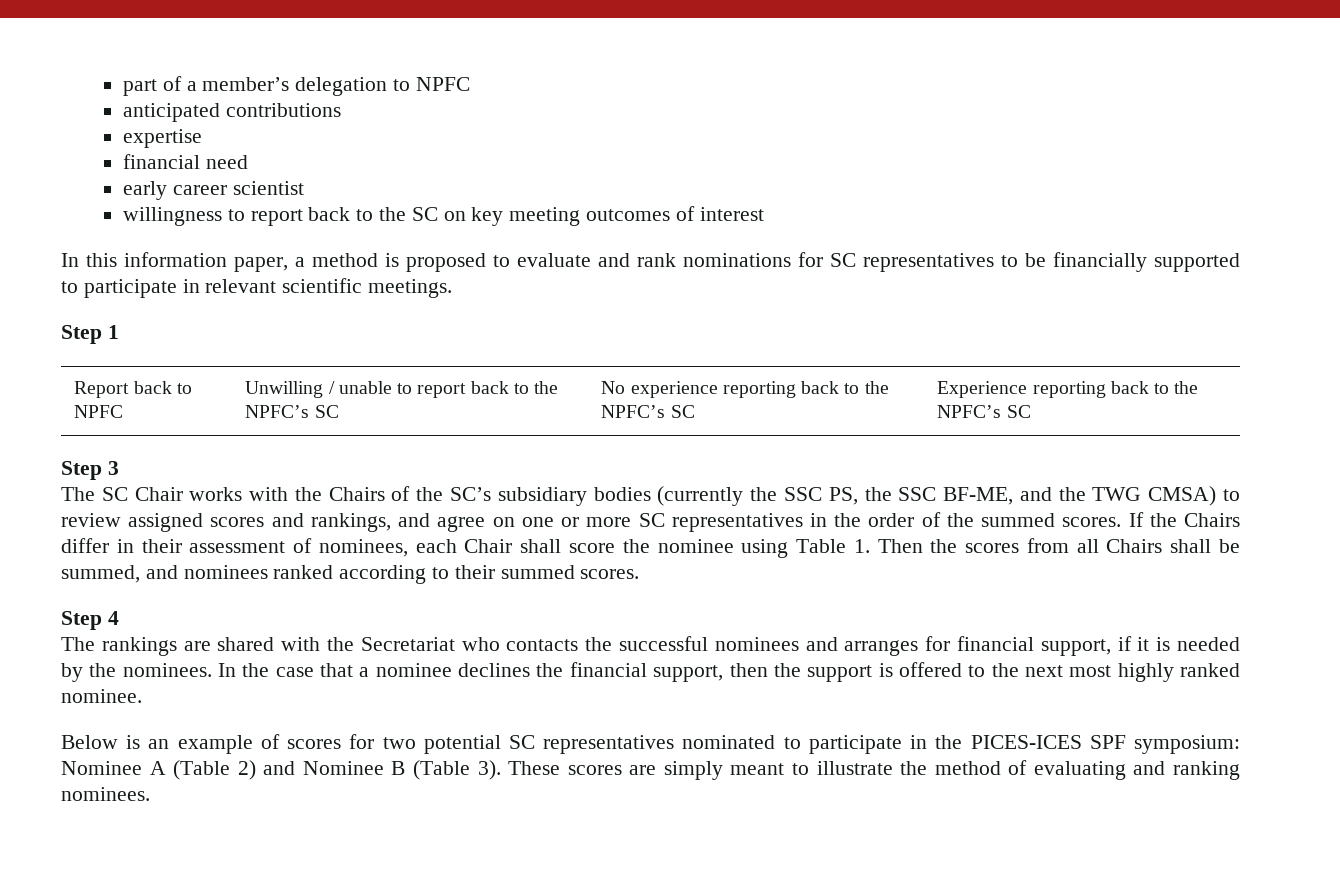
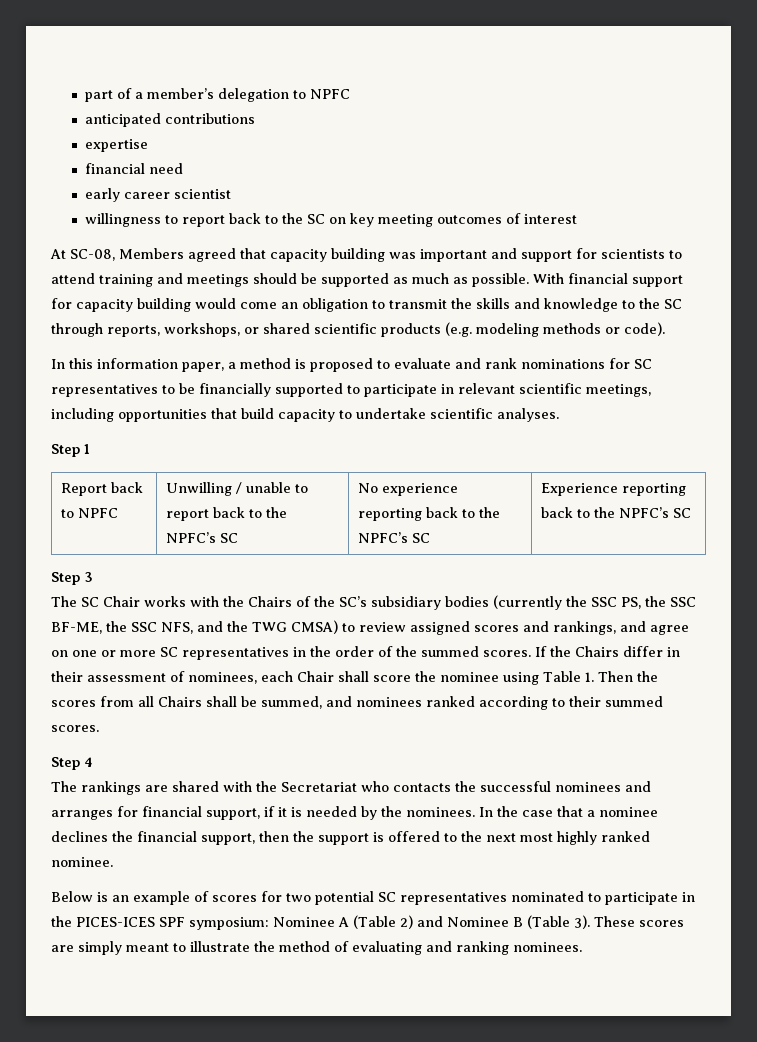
(764, 214) none -> [50,248,682,262] [51,273,683,287] [51,298,682,312] [51,322,665,337] // At SC-08, Members agreed that capacity building was important and support for scientists to attend training and meetings should be supported as much as possible. With financial support for capacity building would come an obligation to transmit the skills and knowledge to the SC through reports, workshops, or shared scientific products (e.g. modeling methods or code).
[368,279,453,298] meetings. -> [586,384,651,397] [51,408,559,422] meetings, including opportunities that build capacity to undertake scientific analyses.
(1014, 496) none -> [106,621,193,634] the SSC NFS,

